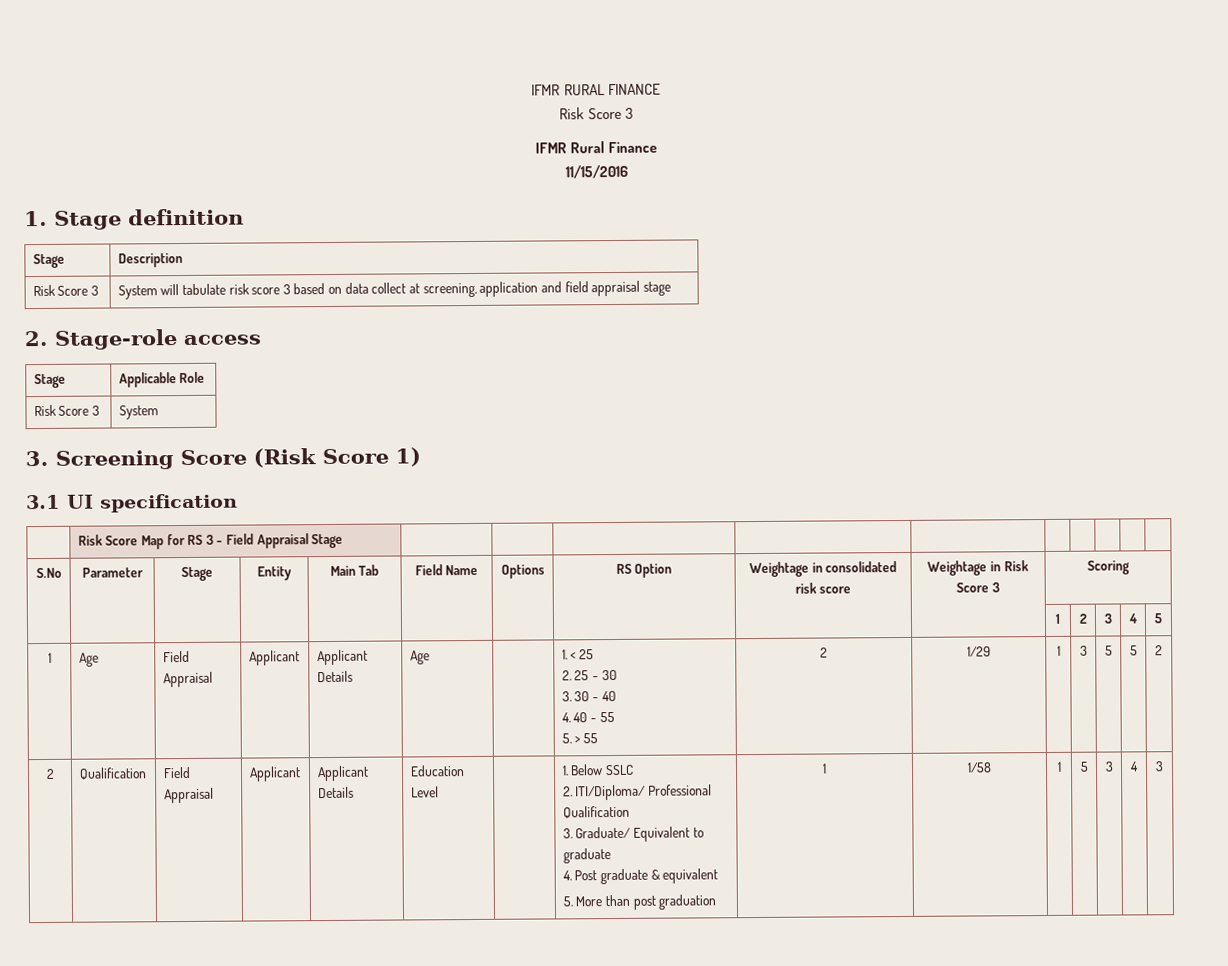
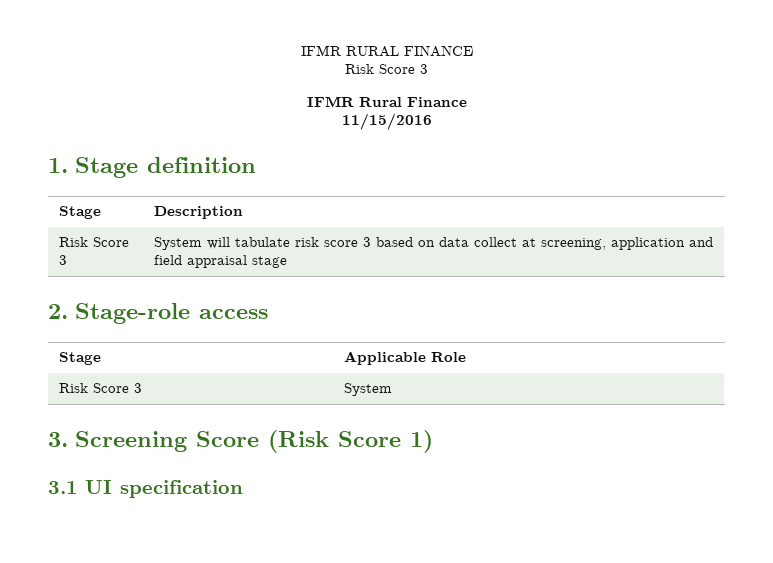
[77,533,344,550] [35,567,62,579] [81,567,144,578] [181,566,213,582] [257,566,292,581] [329,564,380,576] [414,564,479,576] [500,564,545,579] [615,563,673,578] [748,561,898,578] [794,582,852,594] [927,560,1029,576] [956,582,1000,593] [1087,560,1130,575] [1055,613,1060,624] [1078,613,1087,624] [1103,613,1112,624] [1127,613,1137,624] [1154,613,1162,624] [47,652,52,663] [78,652,99,667] [162,650,190,663] [162,671,213,688] [248,650,300,666] [316,649,368,666] [316,670,353,683] [409,650,430,665] [561,649,594,660] [561,669,617,681] [561,690,616,702] [561,712,615,723] [561,733,598,744] [820,647,828,658] [967,646,991,657] [1056,645,1061,656] [1079,645,1088,656] [1104,645,1113,656] [1129,645,1138,656] [1155,645,1163,656] [45,768,55,779] [78,767,147,780] [162,766,191,779] [163,787,214,804] [248,766,301,782] [316,765,369,782] [317,786,354,799] [409,765,465,777] [410,786,439,798] [561,764,634,776] [562,784,712,801] [562,805,630,819] [562,826,704,842] [562,848,611,864] [562,868,719,885] [562,894,717,910] [822,763,827,774] [967,762,992,773] [1056,761,1062,772] [1079,761,1089,772] [1104,761,1114,772] [1130,761,1139,772] [1155,761,1164,772] // | Risk Score Map for RS 3 - Field Appraisal Stage | | | | | | | | | | // S.No | Parameter | Stage | Entity | Main Tab | Field Name | Options | RS Option | Weightage in consolidated risk score | Weightage in Risk Score 3 | Scoring // | | | | | | | | | | 1 | 2 | 3 | 4 | 5 // 1 | Age | Field Appraisal | Applicant | Applicant Details | Age | | 1. < 25 // 2. 25 - 30 // 3. 30 - 40 // 4. 40 - 55 // 5. > 55 | 2 | 1/29 | 1 | 3 | 5 | 5 | 2 // 2 | Qualification | Field Appraisal | Applicant | Applicant Details | Education Level | | 1. Below SSLC // 2. ITI/Diploma/ Professional Qualification // 3. Graduate/ Equivalent to graduate // 4. Post graduate & equivalent // 5. More than post graduation | 1 | 1/58 | 1 | 5 | 3 | 4 | 3 -> (244, 489) none

